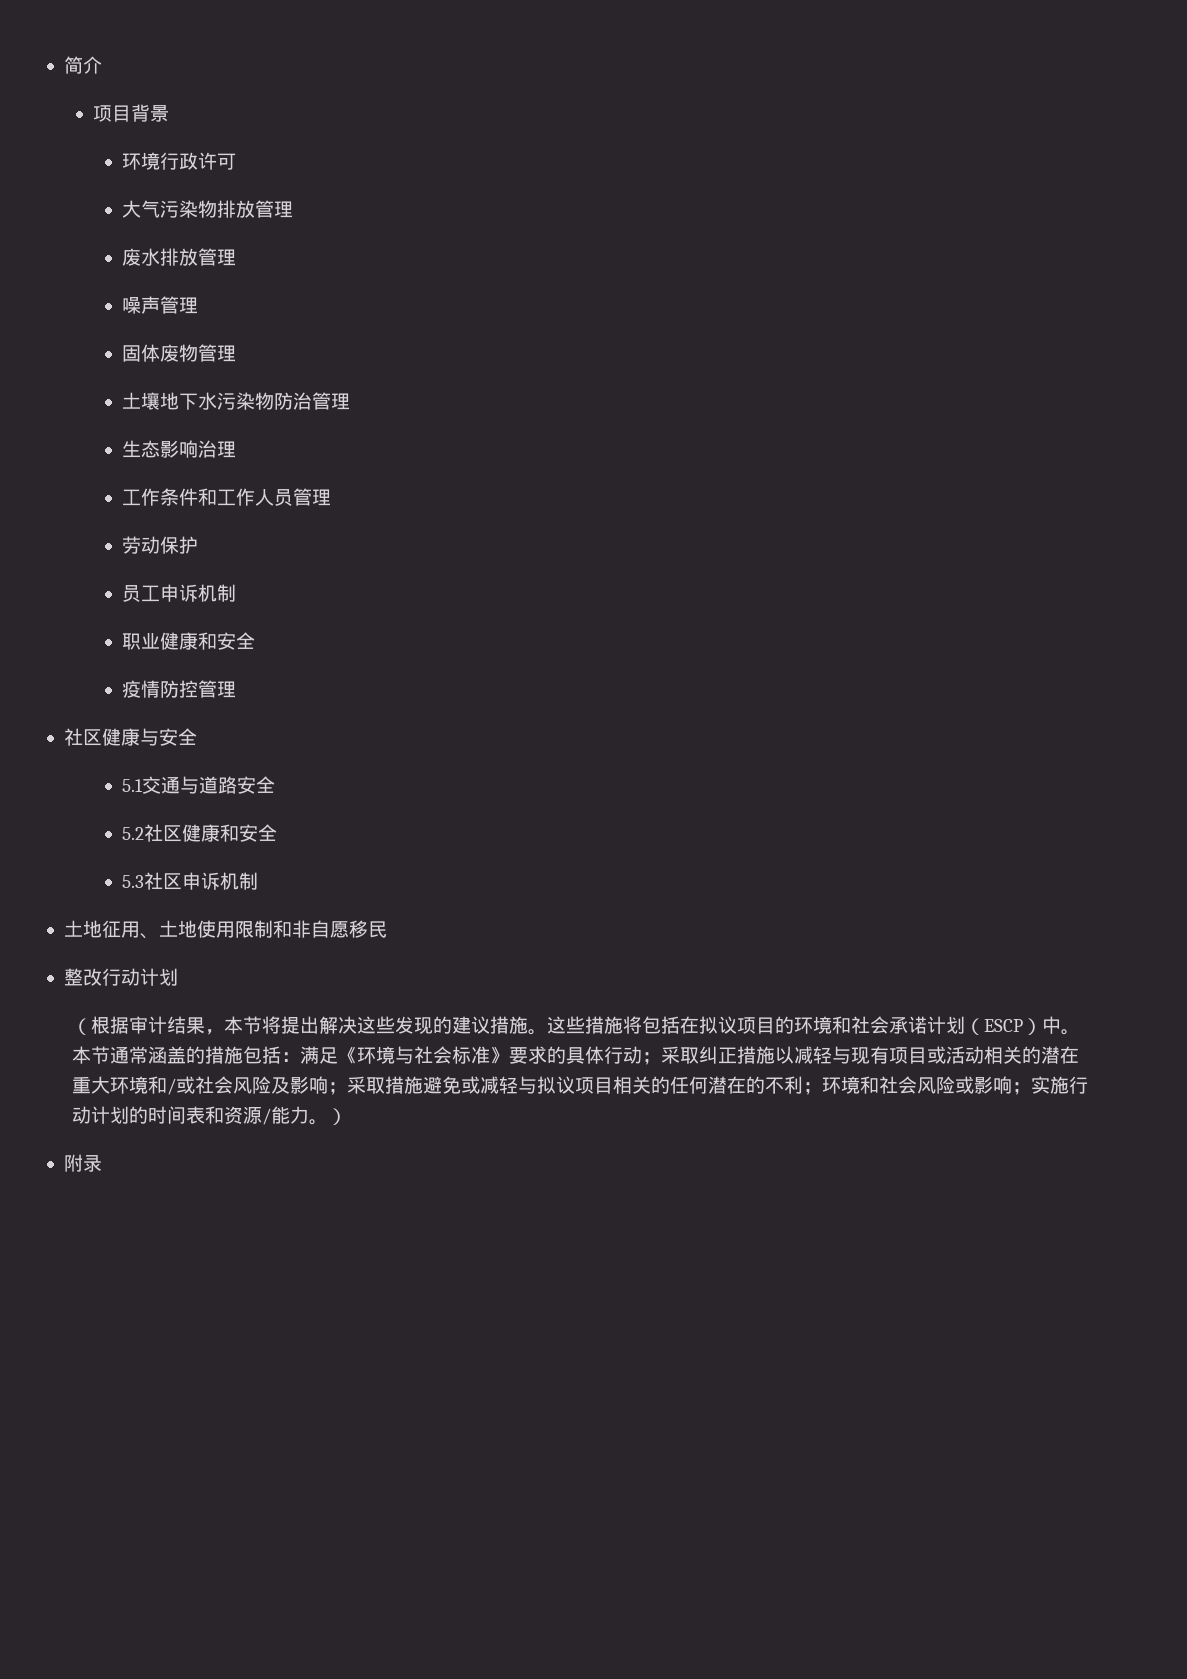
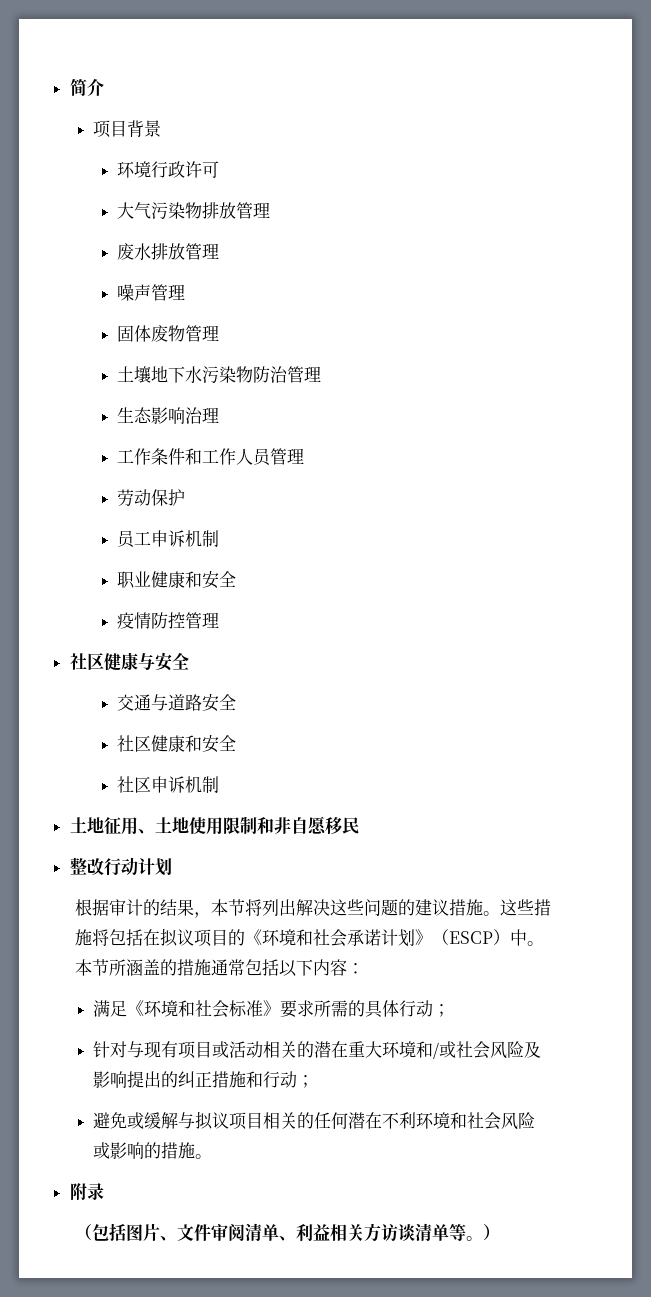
[121,779,143,792] 5.1 -> (189, 661) none
[121,827,144,840] 5.2 -> (237, 702) none
[121,875,144,888] 5.3 -> (237, 743) none
[71,1018,91,1035] （ -> (172, 867) none
(167, 1025) none -> [142,899,160,916] 的
[280,1016,300,1034] 提 -> [261,899,279,916] 列
[394,1016,433,1034] 发现 -> [363,899,398,916] 问题
(794, 1025) none -> [244,929,262,945] 《
(965, 1025) none -> [414,929,432,945] 》
[109,1046,148,1064] 通常 -> [108,959,126,976] 所
[242,1046,281,1064] 包括 -> [210,959,347,977] 通常包括以下内容
(300, 1057) none -> (364, 968) //
[394,1046,414,1064] 与 -> [178,1000,196,1017] 和
(547, 1055) none -> [314,1000,349,1017] 所需
[660,1046,832,1064] 采取纠正措施以减轻 -> [93,1041,128,1058] // 针对
[327,1076,518,1095] ；采取措施避免或减轻 -> [127,1071,315,1088] [93,1112,179,1129] 提出的纠正措施和行动； // 避免或缓解
[745,1076,822,1095] 的不利； -> [382,1112,417,1129] 不利
[1011,1076,1088,1095] [71,1106,347,1125] ；实施行动计划的时间表和资源/能力。） -> [144,1142,213,1159] 的措施。
(102, 1163) none -> [74,1223,500,1242] // （包括图片、文件审阅清单、利益相关方访谈清单等。）

